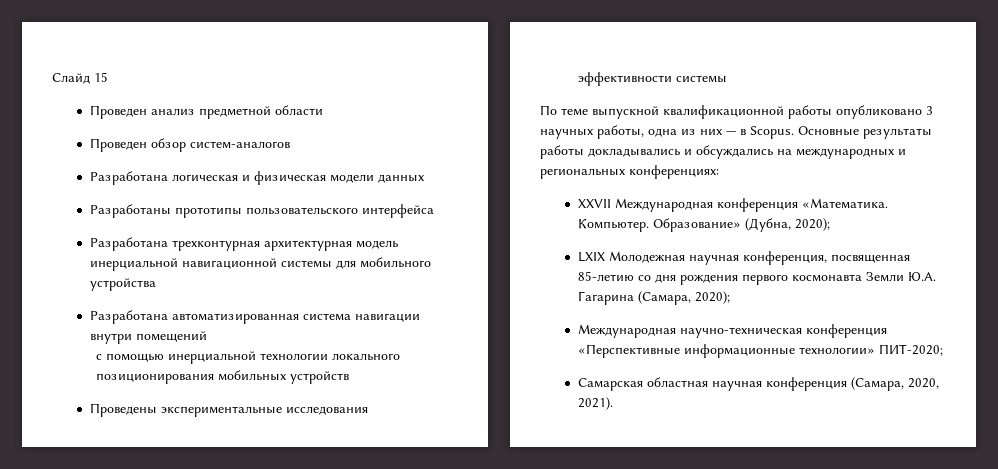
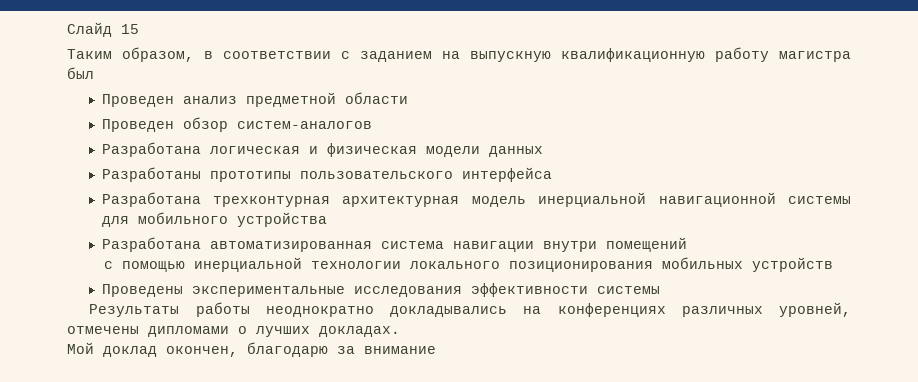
(108, 77) none -> [67,47,851,62] [67,67,94,79] // Таким образом, в соответствии с заданием на выпускную квалификационную работу магистра был
[540,105,933,119] [540,125,932,139] [540,145,906,159] [540,165,719,179] [577,198,888,212] [577,218,830,232] [577,251,910,265] [577,271,936,285] [577,291,730,305] [577,324,887,338] [577,344,943,358] [577,377,939,391] [577,397,613,410] По теме выпускной квалификационной работы опубликовано 3 научных работы, одна из них — в Scopus. Основные результаты работы докладывались и обсуждались на международных и региональных конференциях: // XXVII Международная конференция «Математика. Компьютер. Образование» (Дубна, 2020); // LXIX Молодежная научная конференция, посвященная 85-летию со дня рождения первого космонавта Земли Ю.А. Гагарина (Самара, 2020); // Международная научно-техническая конференция «Перспективные информационные технологии» ПИТ-2020; // Самарская областная научная конференция (Самара, 2020, 2021). -> [89,302,851,317] [67,326,400,337] [67,342,436,357] Результаты работы неоднократно докладывались на конференциях различных уровней, отмечены дипломами о лучших докладах. // Мой доклад окончен, благодарю за внимание

